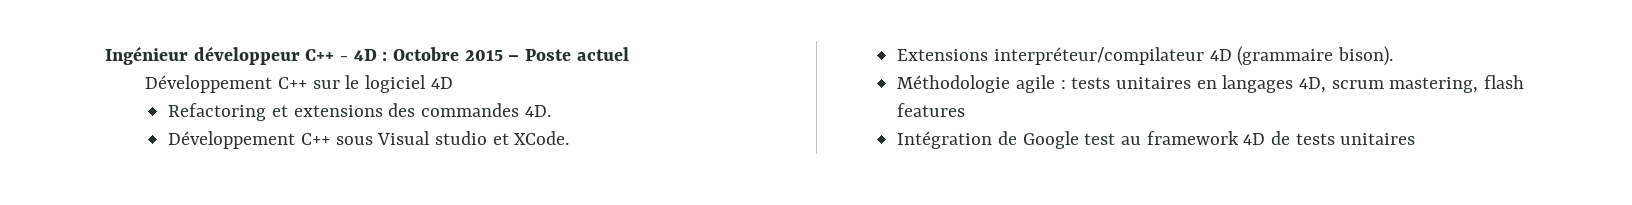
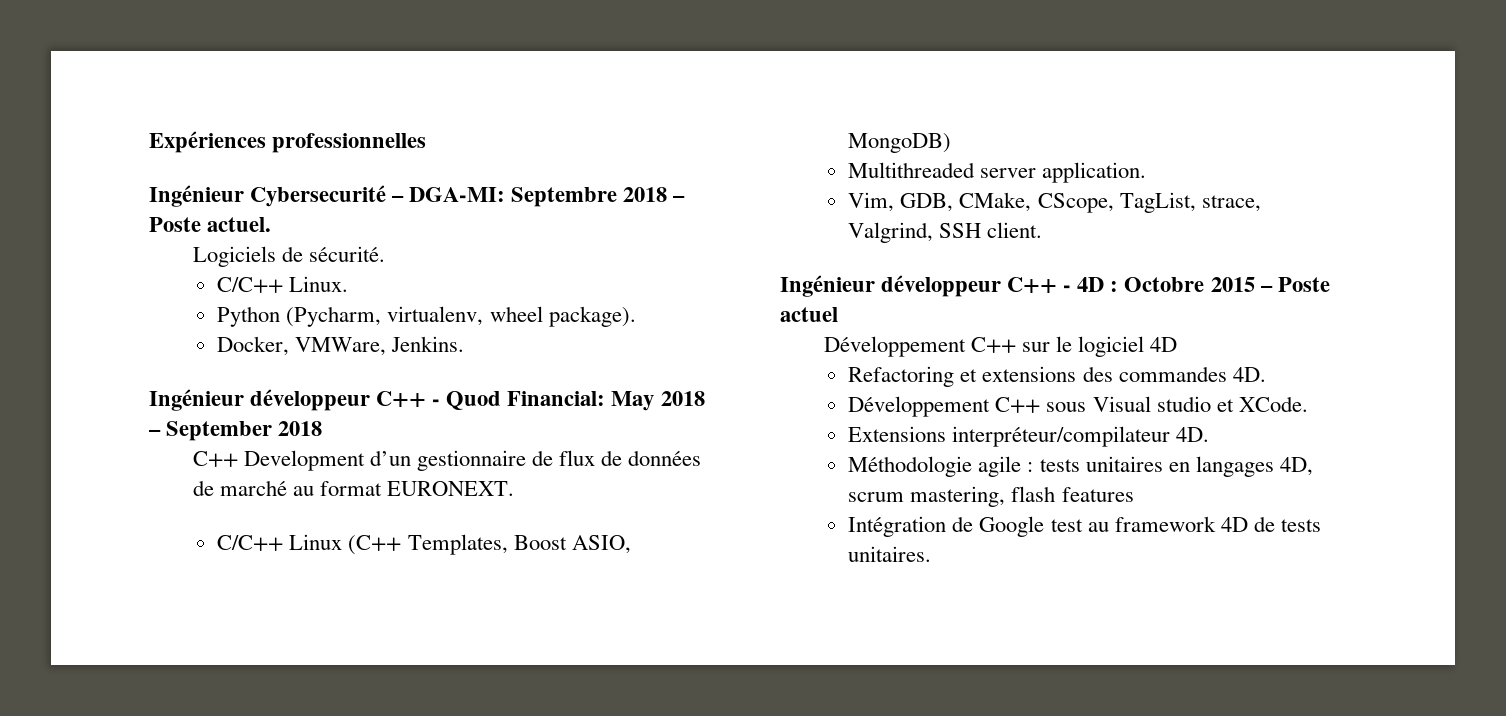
(105, 55) none -> [149,131,427,153] [149,185,686,207] [149,217,272,232] [192,246,385,267] [217,276,349,293] [217,306,636,327] [217,336,465,356] [149,389,705,411] [149,421,323,441] [192,450,702,471] [192,480,514,496] [217,534,631,555] [848,133,952,153] [848,162,1147,183] [848,192,1261,213] [848,222,1043,243] Expériences professionnelles // Ingénieur Cybersecurité – DGA-MI: Septembre 2018 – Poste actuel. // Logiciels de sécurité. // C/C++ Linux. // Python (Pycharm, virtualenv, wheel package). // Docker, VMWare, Jenkins. // Ingénieur développeur C++ - Quod Financial: May 2018 – September 2018 // C++ Development d’un gestionnaire de flux de données de marché au format EURONEXT. // C/C++ Linux (C++ Templates, Boost ASIO, MongoDB) // Multithreaded server application. // Vim, GDB, CMake, CScope, TagList, strace, Valgrind, SSH client. //
[1209,46,1393,66] 4D (grammaire bison). -> [1176,427,1210,442] 4D.
[1340,133,1416,145] unitaires -> [848,546,932,562] unitaires.

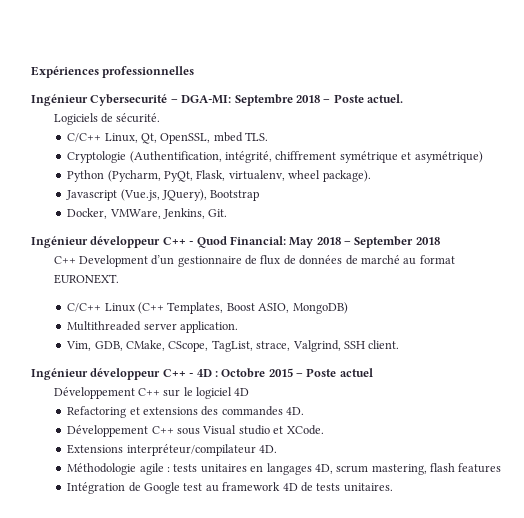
[289,276,349,292] Linux. -> [104,132,269,144] [67,151,483,163] Linux, Qt, OpenSSL, mbed TLS. // Cryptologie (Authentification, intégrité, chiffrement symétrique et asymétrique)
(382, 316) none -> [164,170,226,182] PyQt, Flask,
(636, 316) none -> [66,189,260,201] // Javascript (Vue.js, JQuery), Bootstrap
[391,336,465,352] Jenkins. -> [163,208,228,219] Jenkins, Git.

